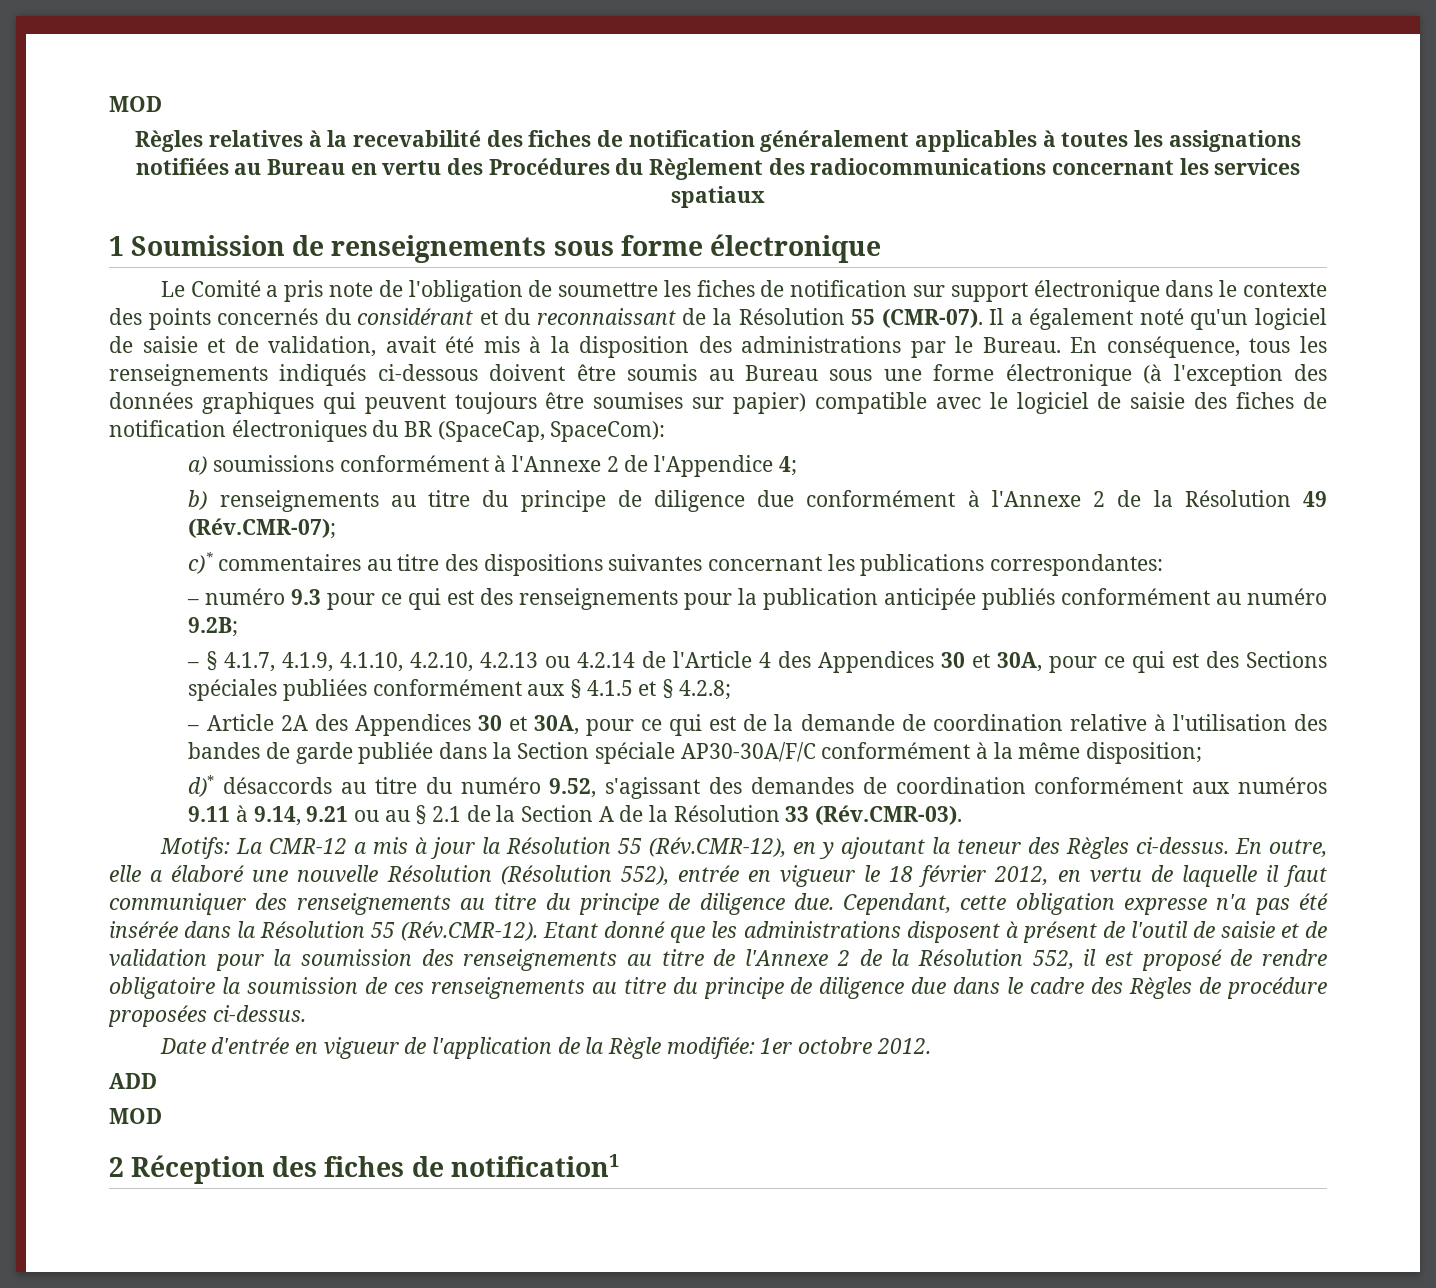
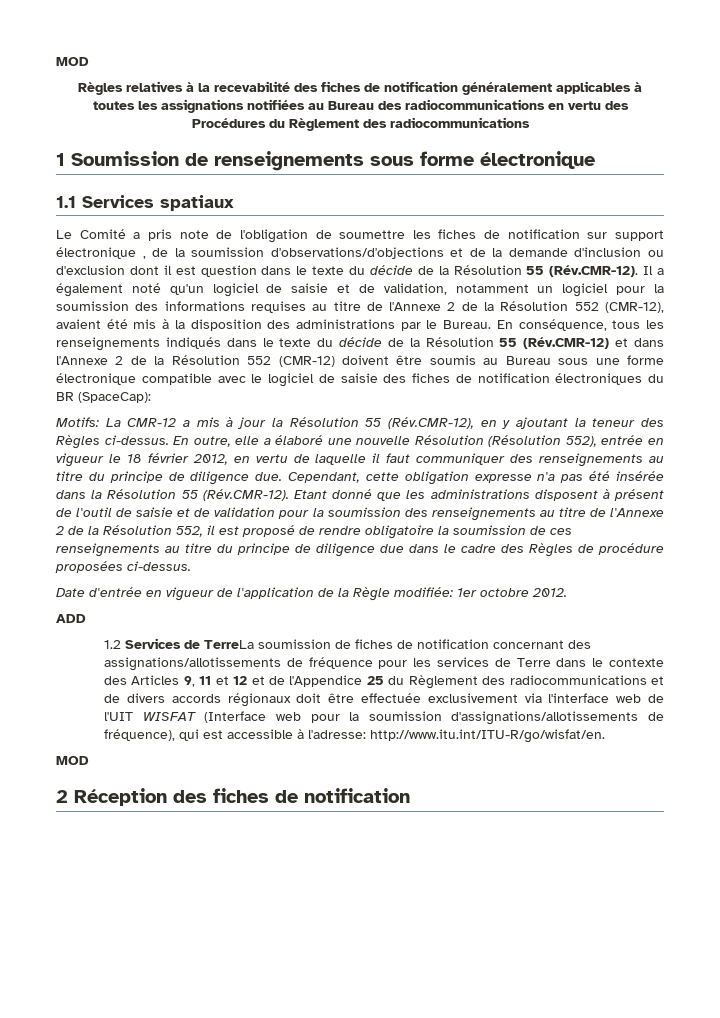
(345, 167) none -> [377,99,545,110] des radiocommunications
[1052,158,1301,175] [671,186,765,208] concernant les services spatiaux -> (530, 122) none
(881, 248) none -> [56,195,234,211] // 1.1 Services spatiaux
[1165,280,1328,297] [109,308,983,330] dans le contexte des points concernés du considérant et du reconnaissant de la Résolution 55 (CMR-07). -> [142,247,664,259] [56,265,639,277] , de la soumission d'observations/d'objections et de la demande d'inclusion ou d'exclusion dont il est question dans le texte du décide de la Résolution 55 (Rév.CMR-12).
[385,336,436,353] avait -> [455,283,664,297] [56,301,664,313] [56,319,101,329] notamment un logiciel pour la soumission des informations requises au titre de l'Annexe 2 de la Résolution 552 (CMR-12), avaient
[377,364,478,381] ci-dessous -> [226,337,664,349] [56,355,335,367] dans le texte du décide de la Résolution 55 (Rév.CMR-12) et dans l'Annexe 2 de la Résolution 552 (CMR-12)
[1143,364,1327,386] [109,392,807,414] (à l'exception des données graphiques qui peuvent toujours être soumises sur papier) -> (136, 379) none
[437,421,666,442] [188,455,797,477] [188,490,1327,512] [188,518,337,539] [188,551,1164,576] [187,588,1327,610] [188,617,239,637] [187,651,1327,673] [188,679,731,701] [187,714,1328,736] [188,742,1203,764] [188,775,1327,799] [188,805,963,826] (SpaceCap, SpaceCom): // a) soumissions conformément à l'Annexe 2 de l'Appendice 4; // b) renseignements au titre du principe de diligence due conformément à l'Annexe 2 de la Résolution 49 (Rév.CMR-07); // c)* commentaires au titre des dispositions suivantes concernant les publications correspondantes: // – numéro 9.3 pour ce qui est des renseignements pour la publication anticipée publiés conformément au numéro 9.2B; // – § 4.1.7, 4.1.9, 4.1.10, 4.2.10, 4.2.13 ou 4.2.14 de l'Article 4 des Appendices 30 et 30A, pour ce qui est des Sections spéciales publiées conformément aux § 4.1.5 et § 4.2.8; // – Article 2A des Appendices 30 et 30A, pour ce qui est de la demande de coordination relative à l'utilisation des bandes de garde publiée dans la Section spéciale AP30-30A/F/C conformément à la même disposition; // d)* désaccords au titre du numéro 9.52, s'agissant des demandes de coordination conformément aux numéros 9.11 à 9.14, 9.21 ou au § 2.1 de la Section A de la Résolution 33 (Rév.CMR-03). -> [78,392,151,403] (SpaceCap):
(157, 1081) none -> [104,638,592,649] [104,657,664,671] [104,675,664,689] [104,693,664,707] [104,711,664,725] [104,729,606,743] // 1.2 Services de TerreLa soumission de fiches de notification concernant des assignations/allotissements de fréquence pour les services de Terre dans le contexte des Articles 9, 11 et 12 et de l'Appendice 25 du Règlement des radiocommunications et de divers accords régionaux doit être effectuée exclusivement via l'interface web de l'UIT WISFAT (Interface web pour la soumission d'assignations/allotissements de fréquence), qui est accessible à l'adresse: http://www.itu.int/ITU-R/go/wisfat/en.
[450,1154,619,1177] notification1 -> [304,788,410,803] notification

